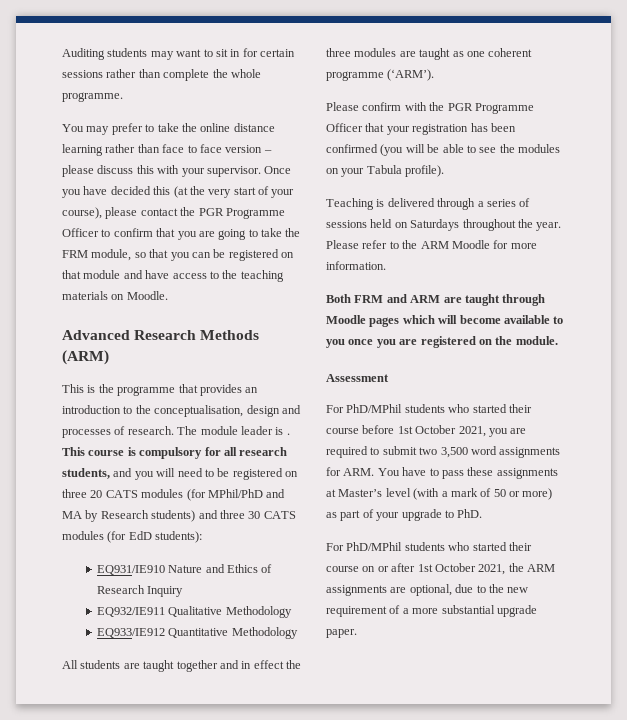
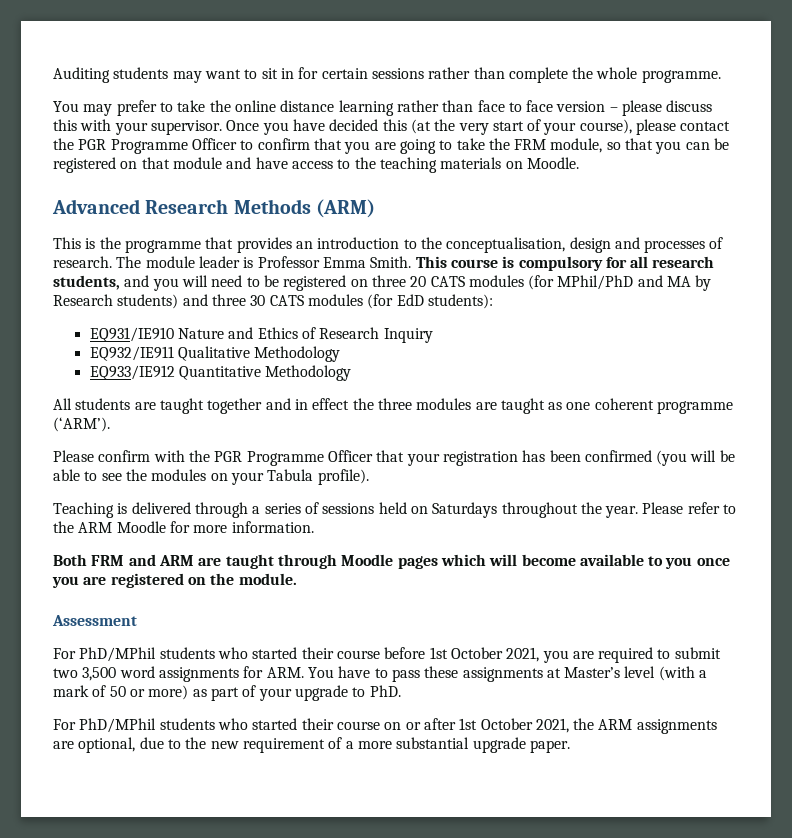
[286,433,290,435] . -> [257,256,412,268] Professor Emma Smith.

